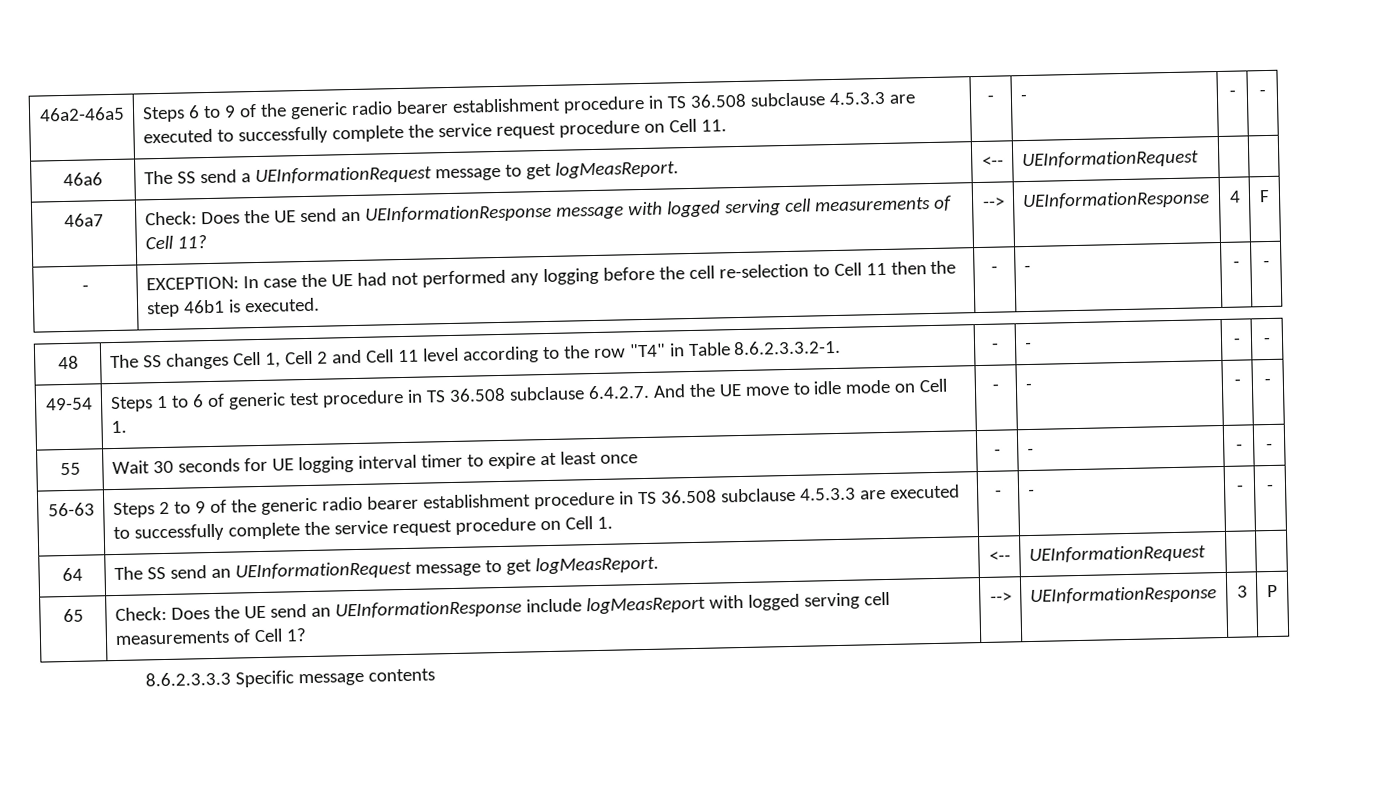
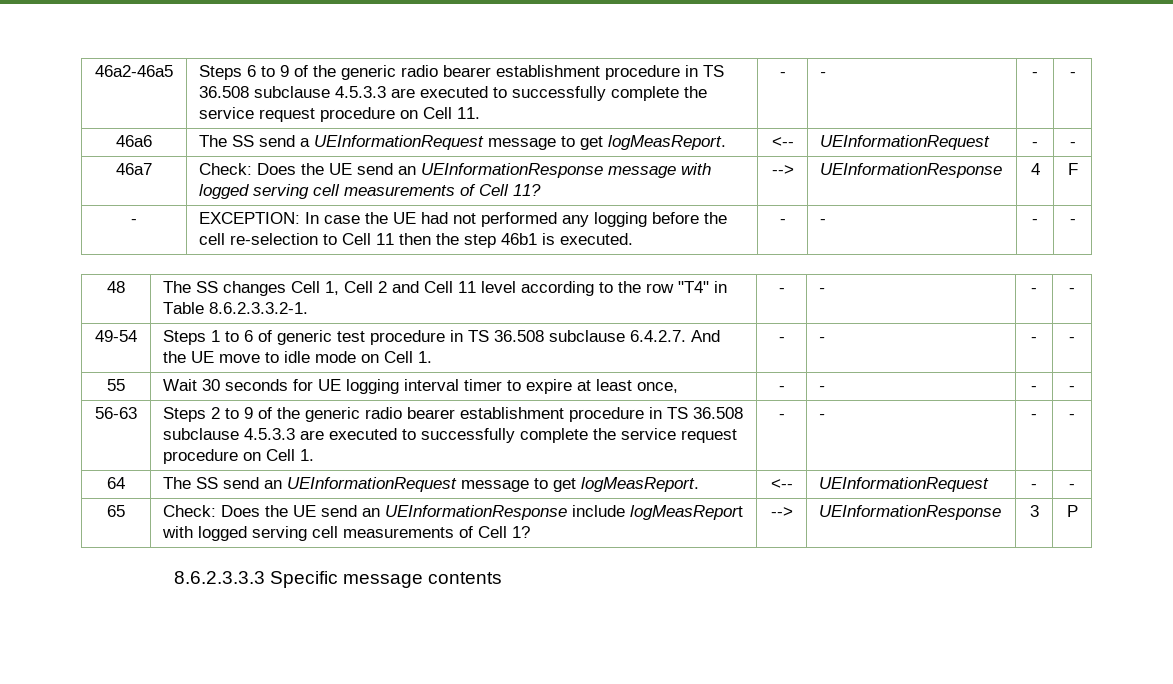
(1199, 159) | -> [1032,142,1038,147] [1069,142,1076,147] - | -
[599,454,638,464] once -> [637,382,679,393] once,
(1206, 554) | -> [1031,484,1037,489] [1069,484,1075,489] - | -

